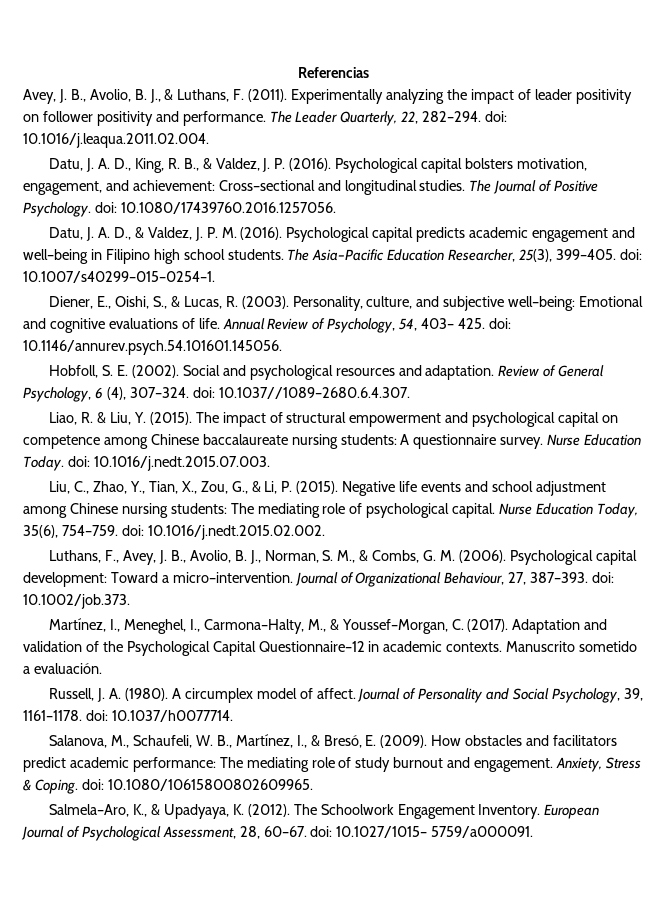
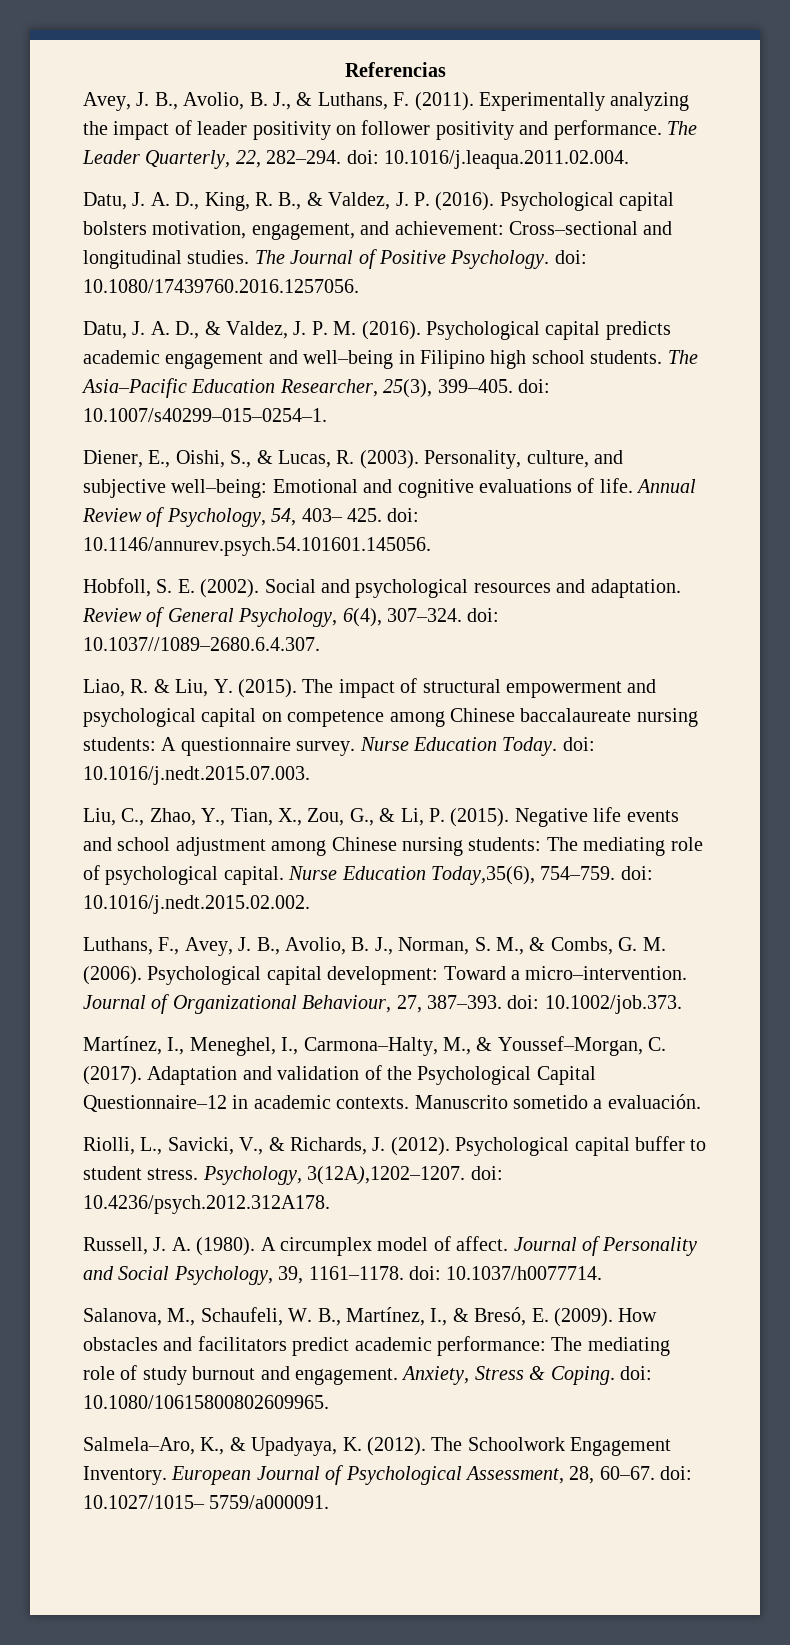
[94,387,126,400] 6 (4), -> [342,608,382,627] 6(4),
[596,503,638,518] [23,525,58,538] Today, 35(6), -> [431,866,535,885] Today,35(6),
(102, 668) none -> [83,1136,707,1156] [83,1166,503,1185] [83,1195,330,1214] // Riolli, L., Savicki, V., & Richards, J. (2012). Psychological capital buffer to student stress. Psychology, 3(12A),1202–1207. doi: 10.4236/psych.2012.312A178.

